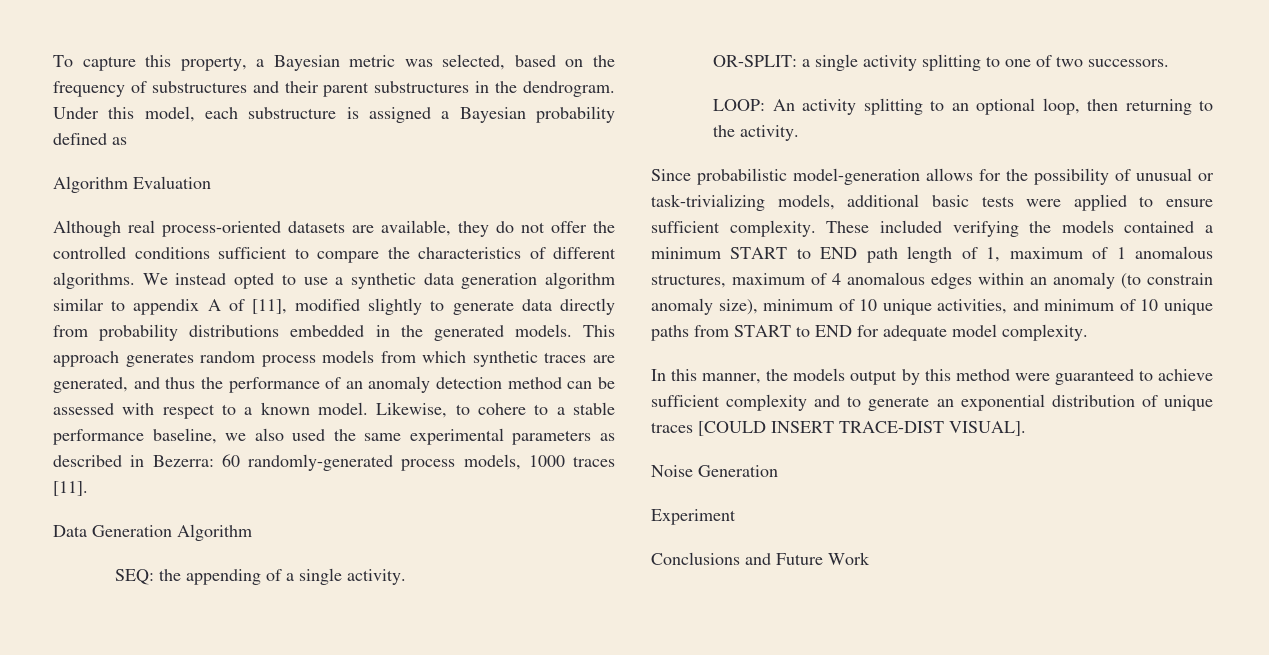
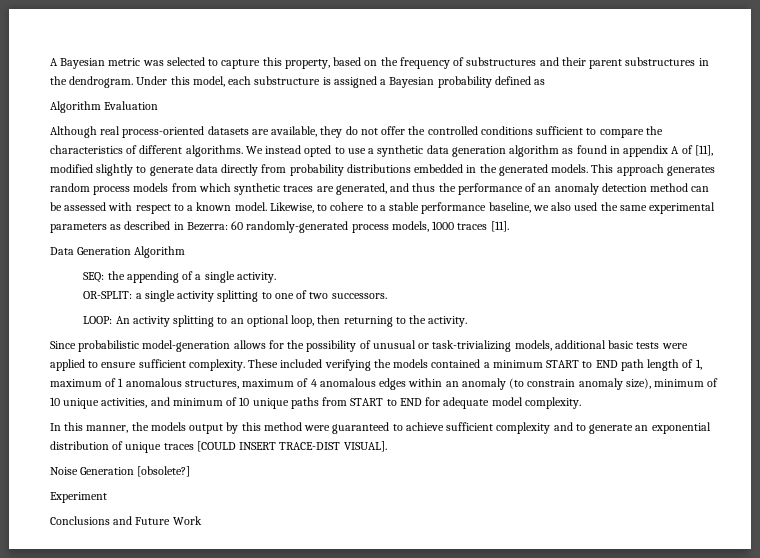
[53,54,506,71] To capture this property, a Bayesian metric was selected, -> [50,57,330,69] A Bayesian metric was selected to capture this property,
[53,298,126,311] similar to -> [562,145,620,154] as found in
(778, 471) none -> [137,466,191,477] [obsolete?]

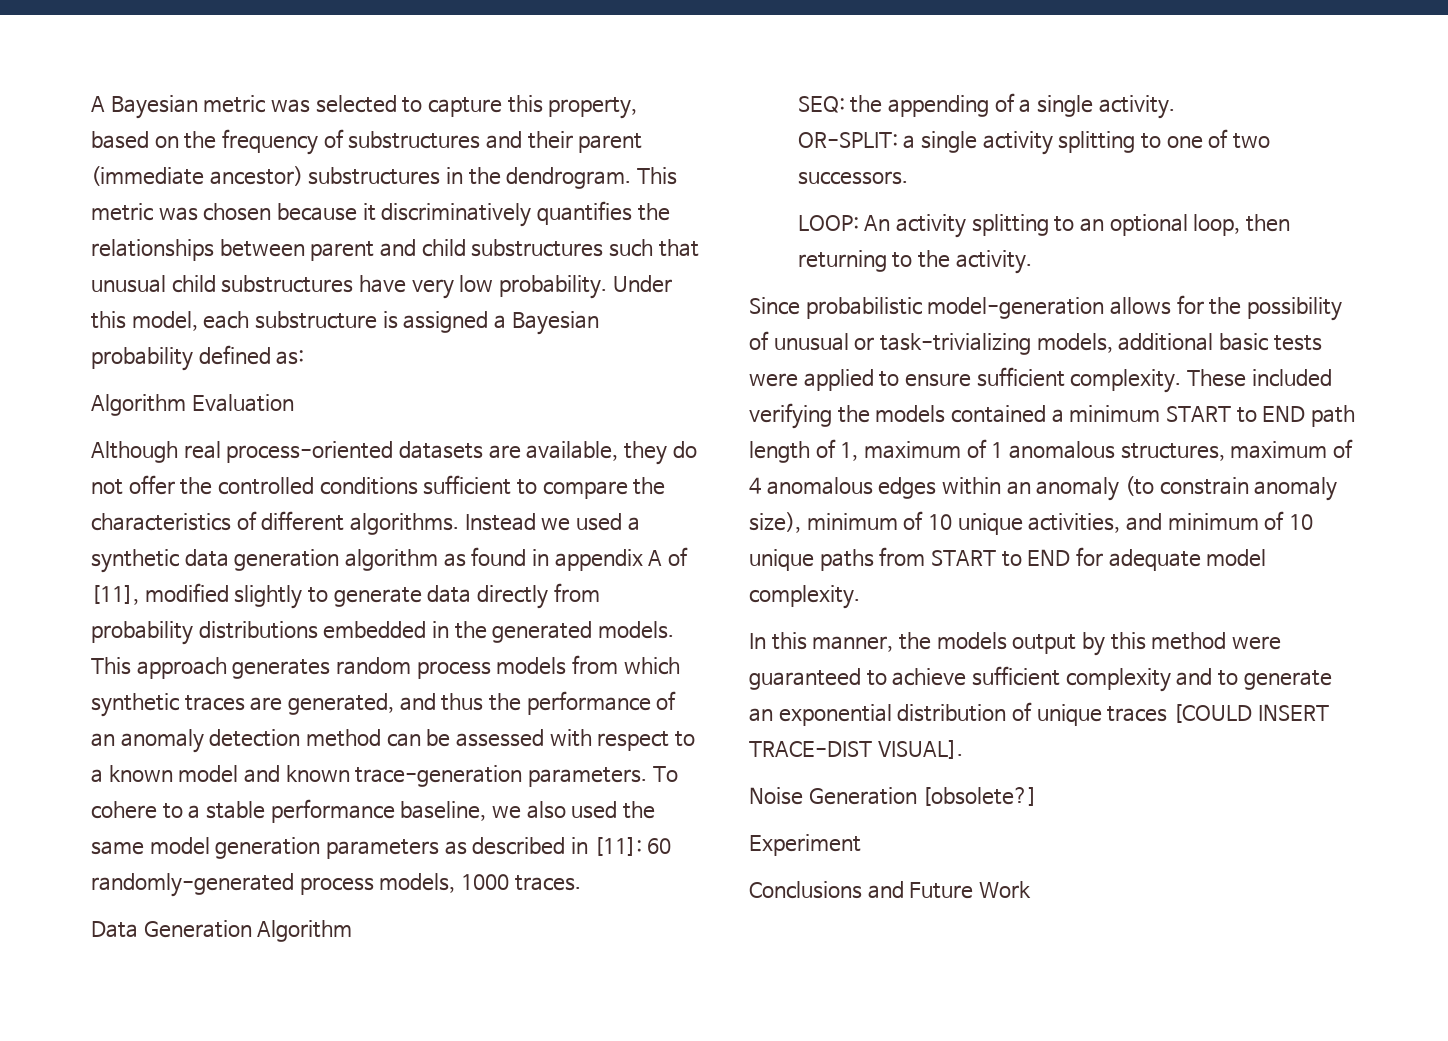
(623, 64) none -> [91,166,303,186] (immediate ancestor)
(134, 82) none -> [636,167,677,185] [91,201,670,227] [91,239,699,261] [91,275,608,299] This metric was chosen because it discriminatively quantifies the relationships between parent and child substructures such that unusual child substructures have very low probability.
[534,79,546,85] as -> [276,350,305,365] as:
[245,145,366,157] We instead opted to use -> [464,513,623,531] Instead we used
[234,202,328,213] model. Likewise, to -> [178,765,678,787] model and known trace-generation parameters. To
[649,202,716,214] experimental -> [149,837,321,859] model generation
[186,222,228,231] Bezerra: -> [593,837,642,856] [11]:
[457,221,509,232] traces [11]. -> [514,875,581,891] traces.

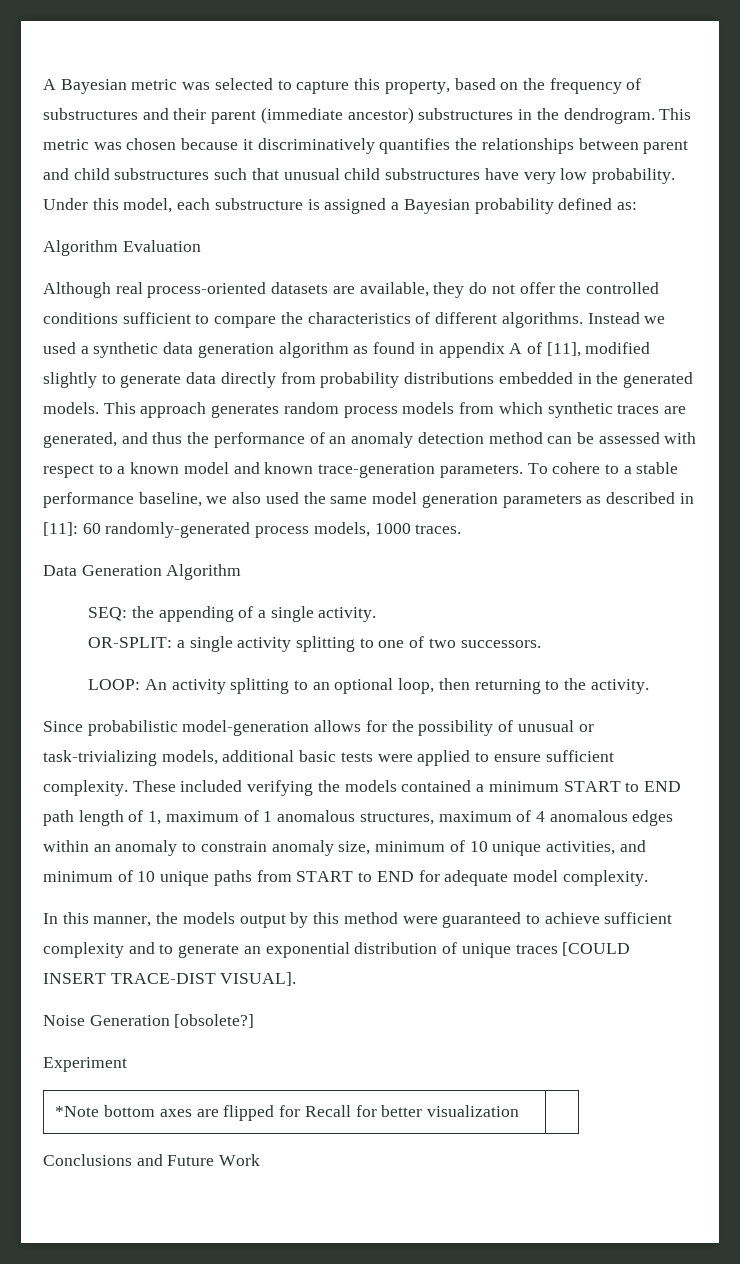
[1124,476,1154,496] (to -> [182,842,197,852] to
[749,512,801,533] size), -> [338,841,371,855] size,
(861, 845) none -> [55,1105,520,1121] // *Note bottom axes are flipped for Recall for better visualization |

